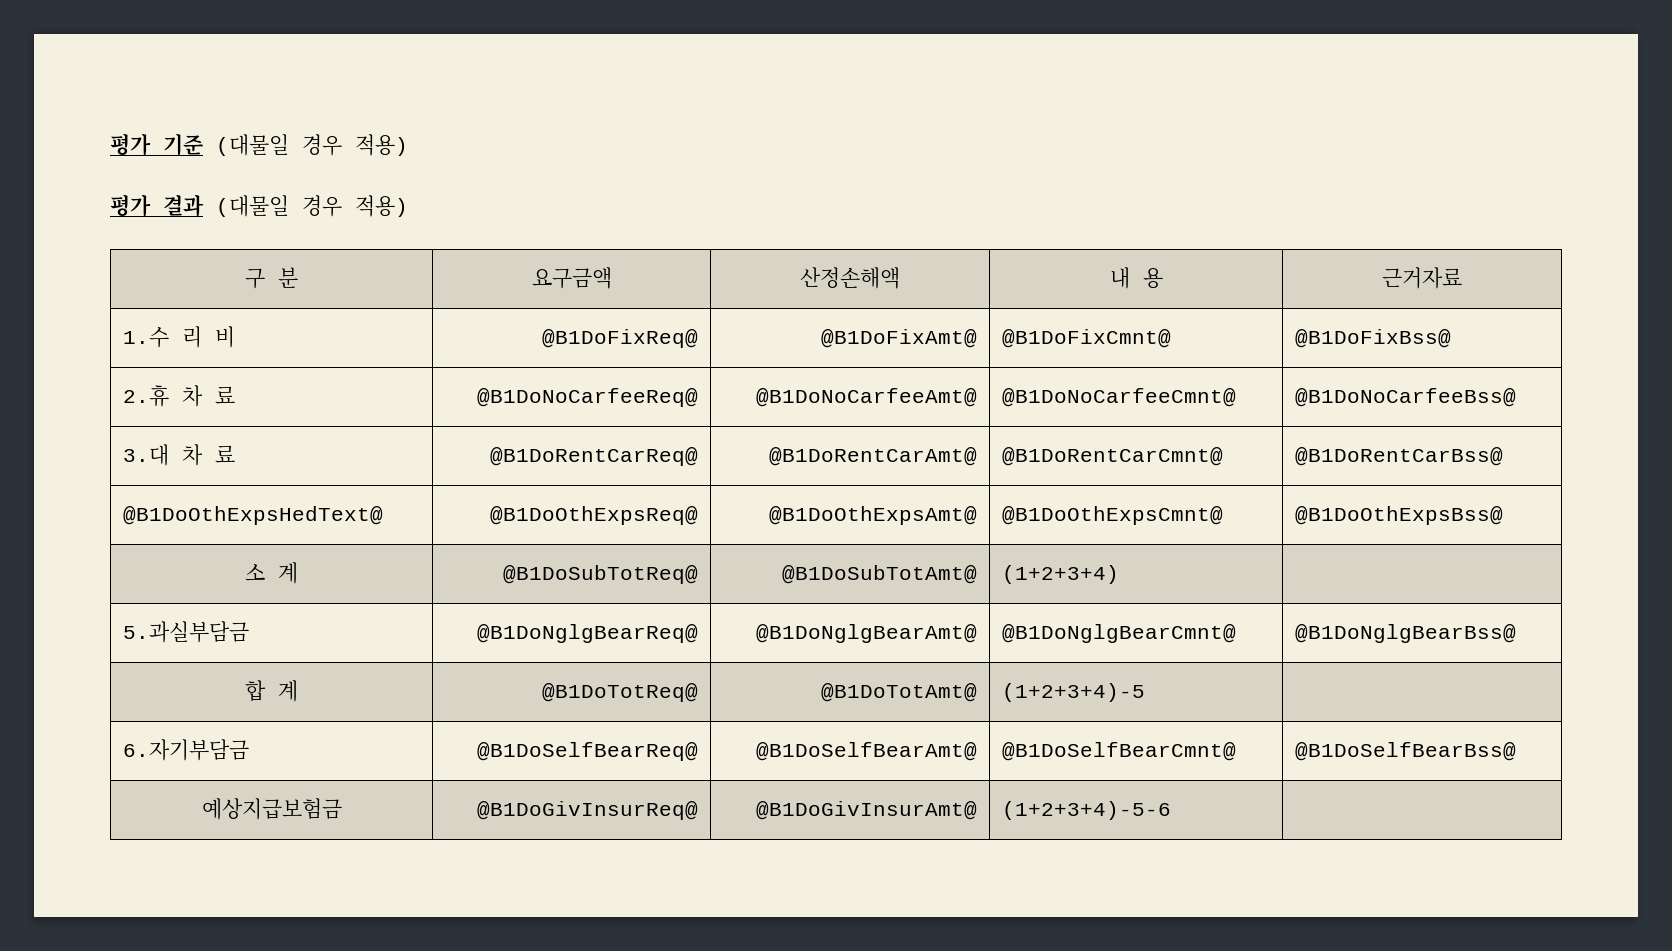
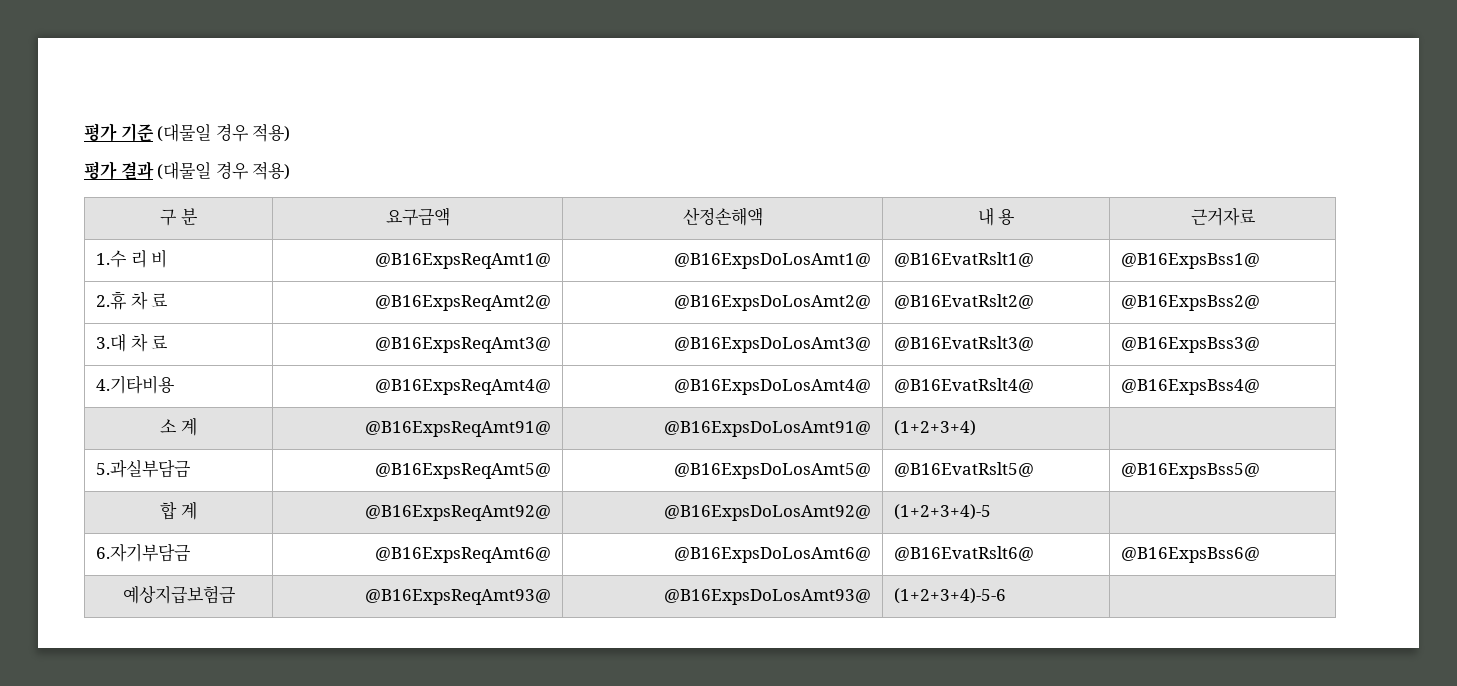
[542,329,699,348] [821,329,978,348] [1001,329,1171,348] [1294,329,1451,348] @B1DoFixReq@ | @B1DoFixAmt@ | @B1DoFixCmnt@ | @B1DoFixBss@ -> [374,253,551,269] [673,253,871,269] [894,252,1035,267] [1121,253,1261,269] @B16ExpsReqAmt1@ | @B16ExpsDoLosAmt1@ | @B16EvatRslt1@ | @B16ExpsBss1@
[477,388,699,407] [756,388,978,407] [1001,388,1236,407] [1294,388,1516,407] @B1DoNoCarfeeReq@ | @B1DoNoCarfeeAmt@ | @B1DoNoCarfeeCmnt@ | @B1DoNoCarfeeBss@ -> [374,295,551,311] [673,295,871,311] [894,294,1035,309] [1121,295,1261,311] @B16ExpsReqAmt2@ | @B16ExpsDoLosAmt2@ | @B16EvatRslt2@ | @B16ExpsBss2@
[490,447,699,466] [769,447,978,466] [1001,447,1223,466] [1294,447,1503,466] [122,506,383,525] [490,506,699,525] [769,506,978,525] [1001,506,1223,525] [1294,506,1503,525] @B1DoRentCarReq@ | @B1DoRentCarAmt@ | @B1DoRentCarCmnt@ | @B1DoRentCarBss@ // @B1DoOthExpsHedText@ | @B1DoOthExpsReq@ | @B1DoOthExpsAmt@ | @B1DoOthExpsCmnt@ | @B1DoOthExpsBss@ -> [374,337,551,353] [673,337,871,353] [894,336,1035,351] [1121,337,1261,353] [96,375,176,394] [374,379,551,395] [673,379,871,395] [894,378,1035,393] [1121,379,1261,395] @B16ExpsReqAmt3@ | @B16ExpsDoLosAmt3@ | @B16EvatRslt3@ | @B16ExpsBss3@ // 4.기타비용 | @B16ExpsReqAmt4@ | @B16ExpsDoLosAmt4@ | @B16EvatRslt4@ | @B16ExpsBss4@
[503,565,699,584] [782,565,978,584] @B1DoSubTotReq@ | @B1DoSubTotAmt@ -> [364,421,551,437] [663,421,871,437] @B16ExpsReqAmt91@ | @B16ExpsDoLosAmt91@
[477,624,699,643] [756,624,978,643] [1001,624,1236,643] [1294,624,1516,643] @B1DoNglgBearReq@ | @B1DoNglgBearAmt@ | @B1DoNglgBearCmnt@ | @B1DoNglgBearBss@ -> [374,463,551,479] [673,463,871,479] [894,462,1035,477] [1121,463,1261,479] @B16ExpsReqAmt5@ | @B16ExpsDoLosAmt5@ | @B16EvatRslt5@ | @B16ExpsBss5@
[542,683,699,702] [821,683,978,702] @B1DoTotReq@ | @B1DoTotAmt@ -> [364,505,551,521] [663,505,871,521] @B16ExpsReqAmt92@ | @B16ExpsDoLosAmt92@
[477,742,699,761] [756,742,978,761] [1001,742,1236,761] [1294,742,1516,761] @B1DoSelfBearReq@ | @B1DoSelfBearAmt@ | @B1DoSelfBearCmnt@ | @B1DoSelfBearBss@ -> [374,547,551,563] [673,547,871,563] [894,546,1035,561] [1121,547,1261,563] @B16ExpsReqAmt6@ | @B16ExpsDoLosAmt6@ | @B16EvatRslt6@ | @B16ExpsBss6@
[477,801,699,820] [756,801,978,820] @B1DoGivInsurReq@ | @B1DoGivInsurAmt@ -> [364,589,551,605] [663,589,871,605] @B16ExpsReqAmt93@ | @B16ExpsDoLosAmt93@

